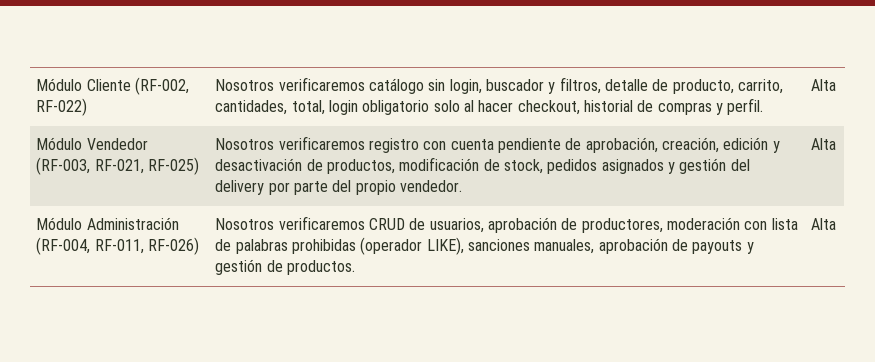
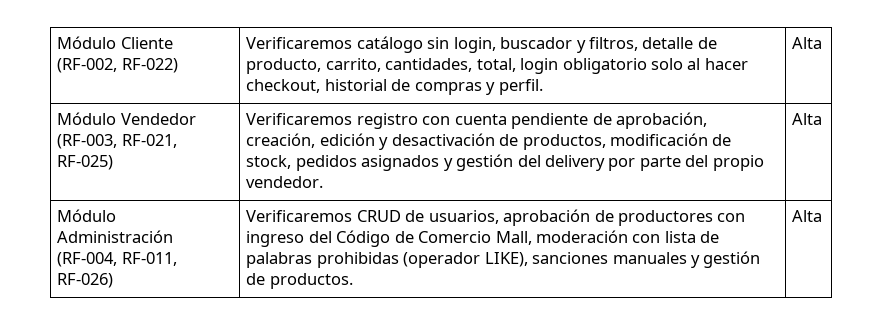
[215,77,365,91] Nosotros verificaremos -> [246,37,353,49] Verificaremos
[215,136,365,150] Nosotros verificaremos -> [246,113,353,125] Verificaremos
[215,216,365,230] Nosotros verificaremos -> [246,210,353,222] Verificaremos
[581,218,663,233] productores, -> [617,210,746,226] [246,230,532,247] productores con ingreso del Código de Comercio Mall,
[534,238,743,254] manuales, aprobación de payouts -> [612,252,687,264] manuales

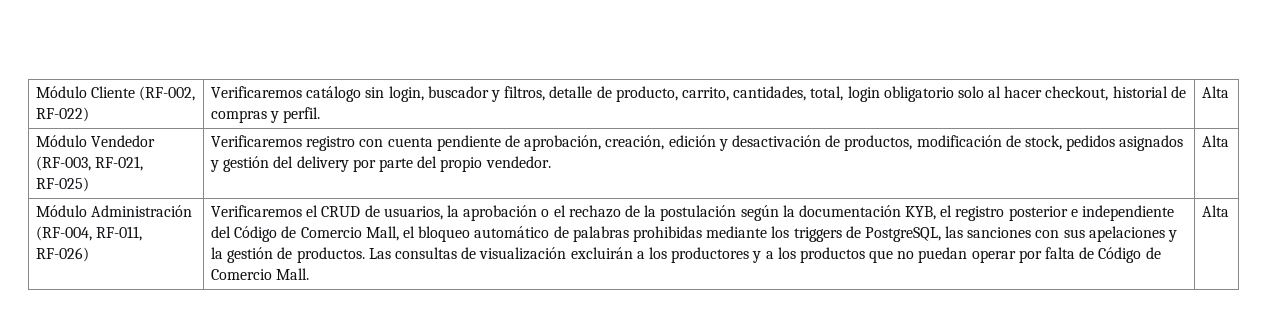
(353, 216) none -> [306,205,319,217] el
[503,209,746,226] [246,231,305,247] aprobación de productores con ingreso -> [447,205,1175,221] la aprobación o el rechazo de la postulación según la documentación KYB, el registro posterior e independiente
[535,230,720,243] [246,251,761,268] [246,273,353,289] moderación con lista de palabras prohibidas (operador LIKE), sanciones manuales y gestión de productos. -> [403,226,1178,242] [211,247,1161,263] [211,268,310,280] el bloqueo automático de palabras prohibidas mediante los triggers de PostgreSQL, las sanciones con sus apelaciones y la gestión de productos. Las consultas de visualización excluirán a los productores y a los productos que no puedan operar por falta de Código de Comercio Mall.

